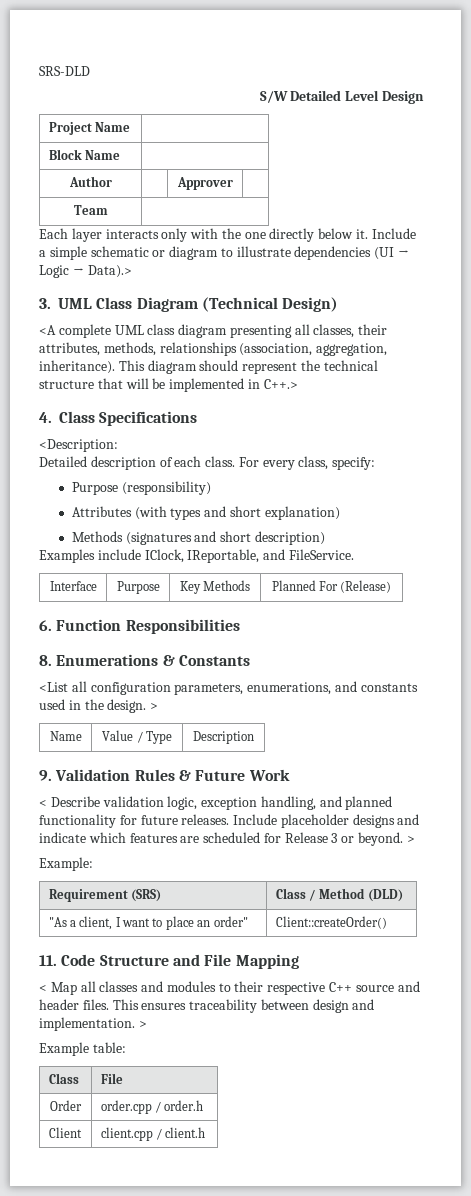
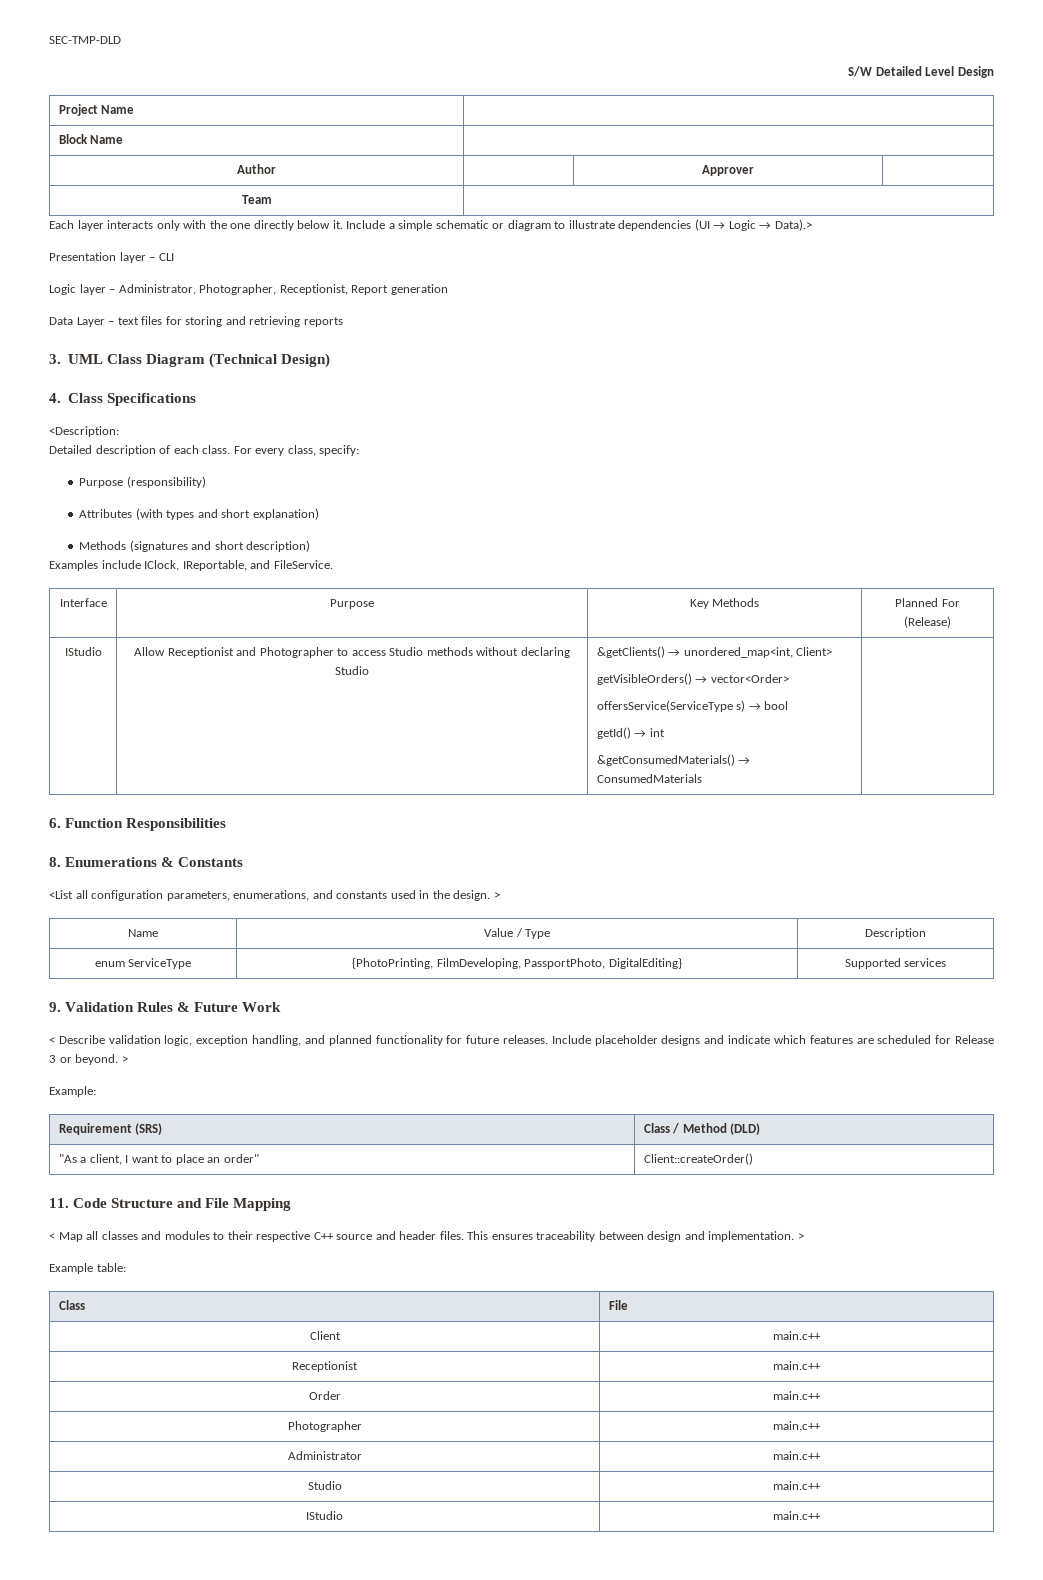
[39,66,90,76] SRS-DLD -> [49,36,121,44] SEC-TMP-DLD
(132, 271) none -> [49,252,174,263] [49,284,448,295] [49,316,343,327] // Presentation layer – CLI // Logic layer – Administrator, Photographer, Receptionist, Report generation // Data Layer – text files for storing and retrieving reports
[39,324,388,338] [39,342,388,356] [39,360,378,374] [39,378,298,392] // <A complete UML class diagram presenting all classes, their attributes, methods, relationships (association, aggregation, inheritance). This diagram should represent the technical structure that will be implemented in C++.> -> (330, 360) none
(392, 586) none -> [64,647,102,656] [134,647,570,658] [335,666,369,675] [596,646,833,658] [596,673,789,685] [596,700,789,712] [596,727,665,739] [596,754,751,766] [596,774,702,783] // IStudio | Allow Receptionist and Photographer to access Studio methods without declaring Studio | &getClients() → unordered_map<int, Client> // getVisibleOrders() → vector<Order> // offersService(ServiceType s) → bool // getId() → int // &getConsumedMaterials() → ConsumedMaterials |
(254, 737) none -> [94,958,192,969] [352,958,682,969] [844,958,947,969] // enum ServiceType | {PhotoPrinting, FilmDeveloping, PassportPhoto, DigitalEditing} | Supported services
[50,1100,82,1111] [100,1100,204,1114] [48,1127,82,1138] [100,1127,206,1141] Order | order.cpp / order.h // Client | client.cpp / client.h -> [309,1331,341,1340] [773,1331,821,1340] [292,1361,358,1372] [773,1361,821,1370] [308,1391,341,1400] [773,1391,821,1400] [287,1421,362,1432] [773,1421,821,1430] [287,1451,362,1460] [773,1451,821,1460] [307,1481,342,1490] [773,1481,821,1490] [306,1511,343,1520] [773,1511,821,1520] Client | main.c++ // Receptionist | main.c++ // Order | main.c++ // Photographer | main.c++ // Administrator | main.c++ // Studio | main.c++ // IStudio | main.c++

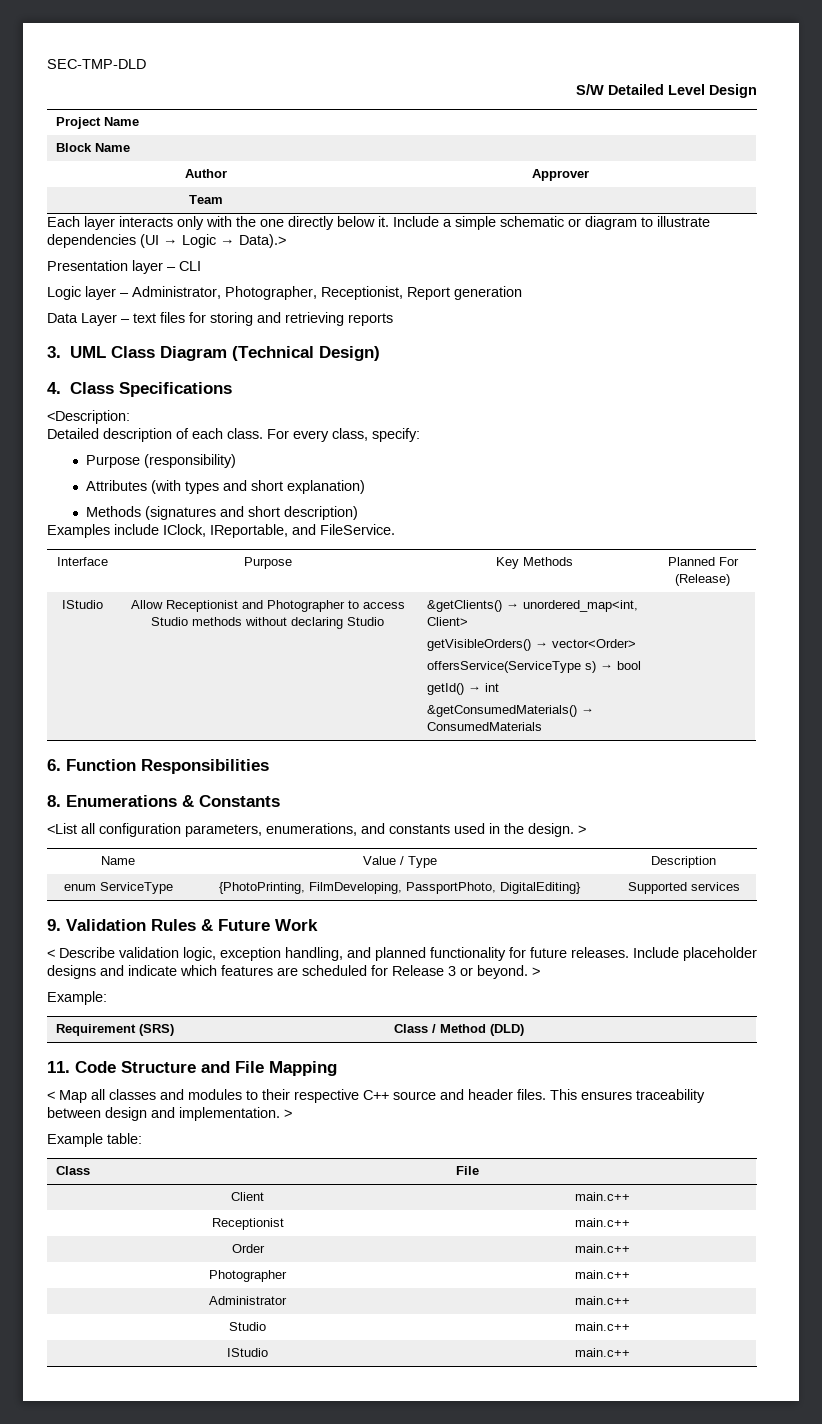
[58,1154,259,1165] [643,1153,753,1165] // "As a client, I want to place an order" | Client::createOrder() -> (524, 1030) none

